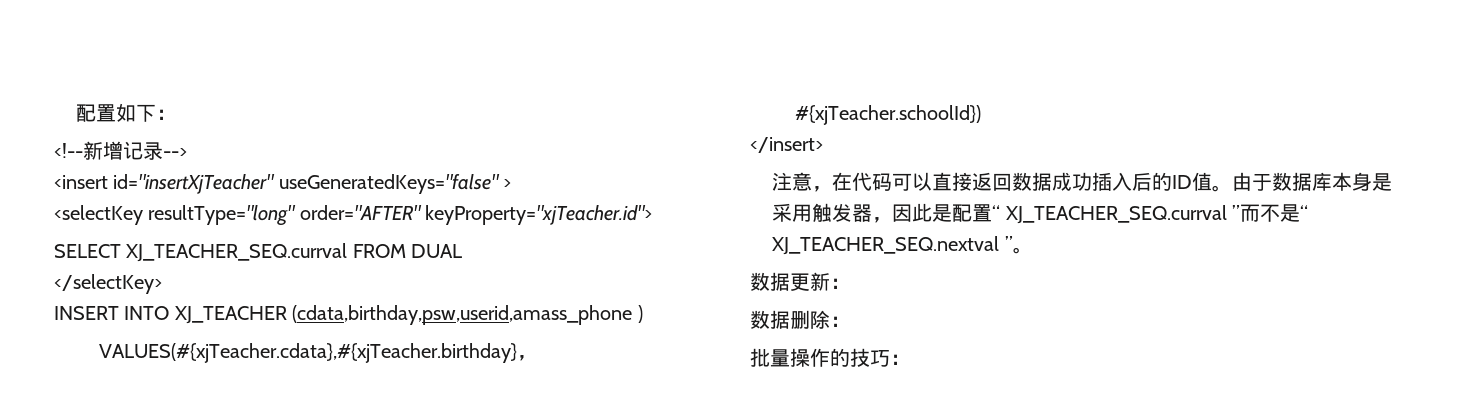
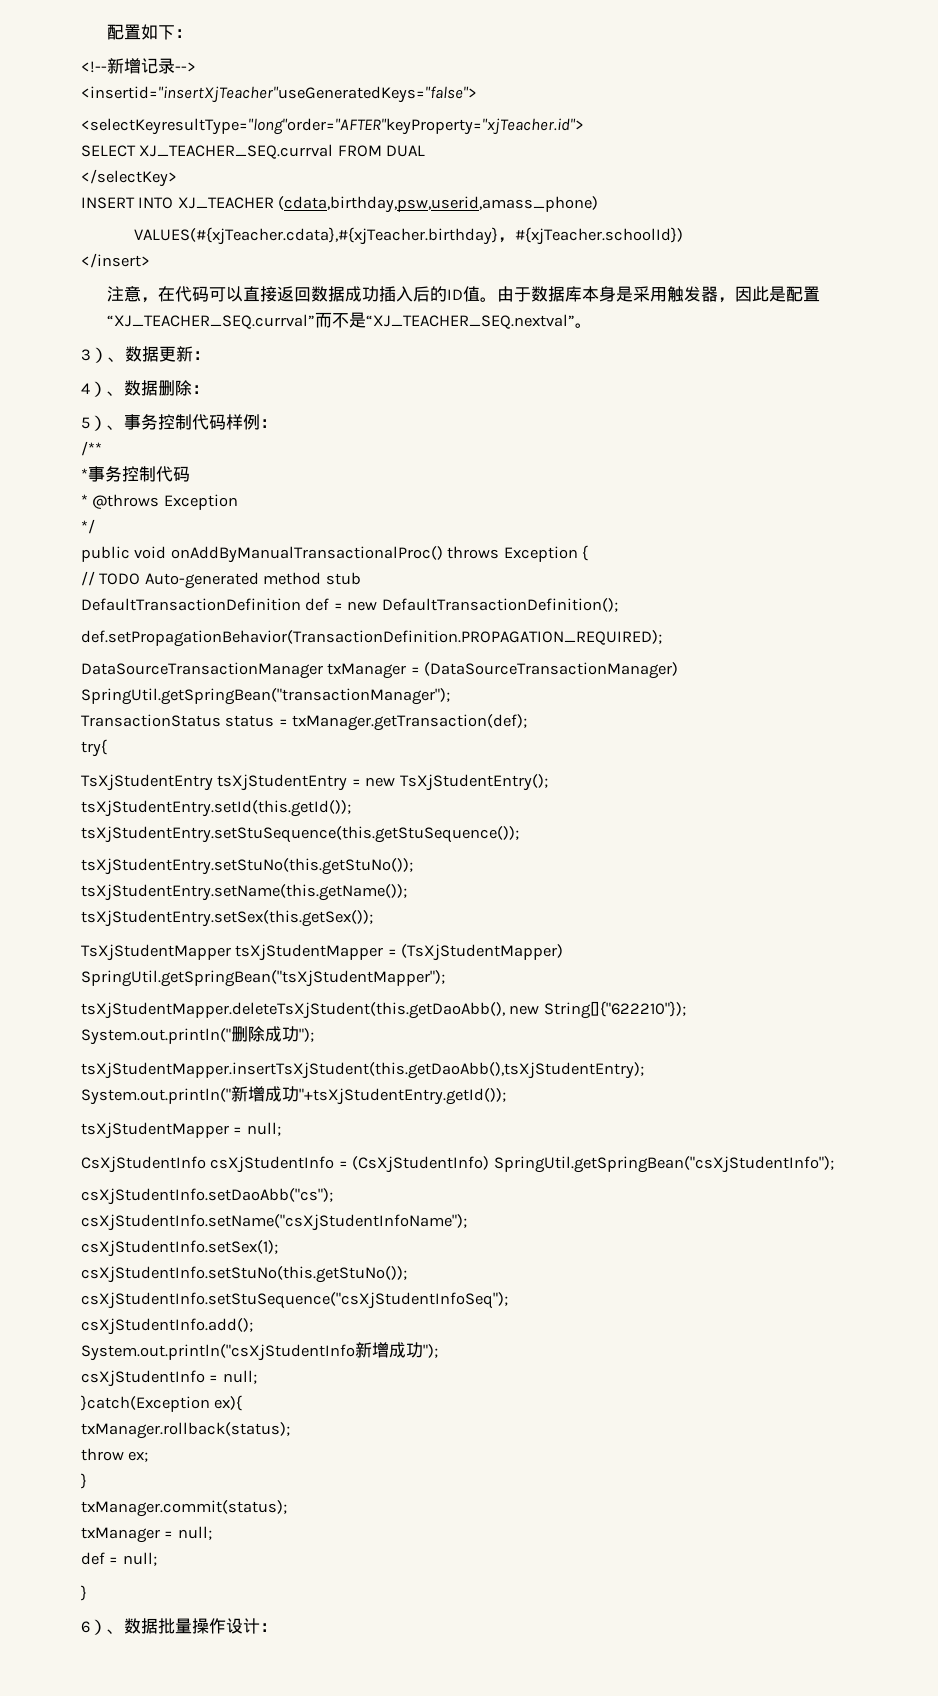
[54,174,512,194] [54,205,653,226] <insert id="insertXjTeacher" useGeneratedKeys="false" > // <selectKey resultType="long" order="AFTER" keyProperty="xjTeacher.id"> -> [81,86,477,103] [81,118,584,135] <insertid="insertXjTeacher"useGeneratedKeys="false"> // <selectKeyresultType="long"order="AFTER"keyProperty="xjTeacher.id">
[292,305,643,325] (cdata,birthday,psw,userid,amass_phone ) -> [278,196,599,213] (cdata,birthday,psw,userid,amass_phone)
[992,204,1309,224] [772,236,1013,255] “ XJ_TEACHER_SEQ.currval ”而不是“ XJ_TEACHER_SEQ.nextval ” -> [107,312,576,329] “XJ_TEACHER_SEQ.currval”而不是“XJ_TEACHER_SEQ.nextval”
(1033, 250) none -> [81,347,125,363] 3）、
(850, 283) none -> [81,381,124,397] 4）、
(850, 321) none -> [81,414,277,431] [81,441,102,456] [81,466,190,482] [81,494,238,510] [81,519,95,534] [81,545,589,563] [81,571,361,589] [81,598,618,612] [81,630,662,647] [81,662,679,679] [81,688,450,705] [81,714,528,731] [81,739,107,757] [81,774,548,791] [81,800,351,817] [81,826,519,843] [81,858,413,875] [81,884,407,901] [81,910,373,927] [81,944,564,961] [81,970,445,987] [81,1001,686,1019] [81,1026,314,1045] [81,1062,644,1079] [81,1086,506,1105] [81,1122,281,1139] [81,1156,834,1173] [81,1188,333,1205] [81,1214,467,1231] [81,1240,278,1257] [81,1266,407,1283] [81,1292,508,1309] [81,1318,253,1335] [81,1342,438,1361] [81,1370,257,1387] [81,1395,243,1412] [81,1422,290,1439] [81,1448,149,1462] [81,1473,87,1489] [81,1500,287,1517] [81,1526,212,1543] [81,1552,157,1566] [81,1585,87,1601] [81,1618,158,1635] 5）、事务控制代码样例： // /** // *事务控制代码 // * @throws Exception // */ // public void onAddByManualTransactionalProc() throws Exception { // // TODO Auto-generated method stub // DefaultTransactionDefinition def = new DefaultTransactionDefinition(); // def.setPropagationBehavior(TransactionDefinition.PROPAGATION_REQUIRED); // DataSourceTransactionManager txManager = (DataSourceTransactionManager) SpringUtil.getSpringBean("transactionManager"); // TransactionStatus status = txManager.getTransaction(def); // try{ // TsXjStudentEntry tsXjStudentEntry = new TsXjStudentEntry(); // tsXjStudentEntry.setId(this.getId()); // tsXjStudentEntry.setStuSequence(this.getStuSequence()); // tsXjStudentEntry.setStuNo(this.getStuNo()); // tsXjStudentEntry.setName(this.getName()); // tsXjStudentEntry.setSex(this.getSex()); // TsXjStudentMapper tsXjStudentMapper = (TsXjStudentMapper) SpringUtil.getSpringBean("tsXjStudentMapper"); // tsXjStudentMapper.deleteTsXjStudent(this.getDaoAbb(), new String[]{"622210"}); // System.out.println("删除成功"); // tsXjStudentMapper.insertTsXjStudent(this.getDaoAbb(),tsXjStudentEntry); // System.out.println("新增成功"+tsXjStudentEntry.getId()); // tsXjStudentMapper = null; // CsXjStudentInfo csXjStudentInfo = (CsXjStudentInfo) SpringUtil.getSpringBean("csXjStudentInfo"); // csXjStudentInfo.setDaoAbb("cs"); // csXjStudentInfo.setName("csXjStudentInfoName"); // csXjStudentInfo.setSex(1); // csXjStudentInfo.setStuNo(this.getStuNo()); // csXjStudentInfo.setStuSequence("csXjStudentInfoSeq"); // csXjStudentInfo.add(); // System.out.println("csXjStudentInfo新增成功"); // csXjStudentInfo = null; // }catch(Exception ex){ // txManager.rollback(status); // throw ex; // } // txManager.commit(status); // txManager = null; // def = null; // } // 6）、数据
[830,348,890,367] 的技巧 -> [226,1618,260,1634] 设计

